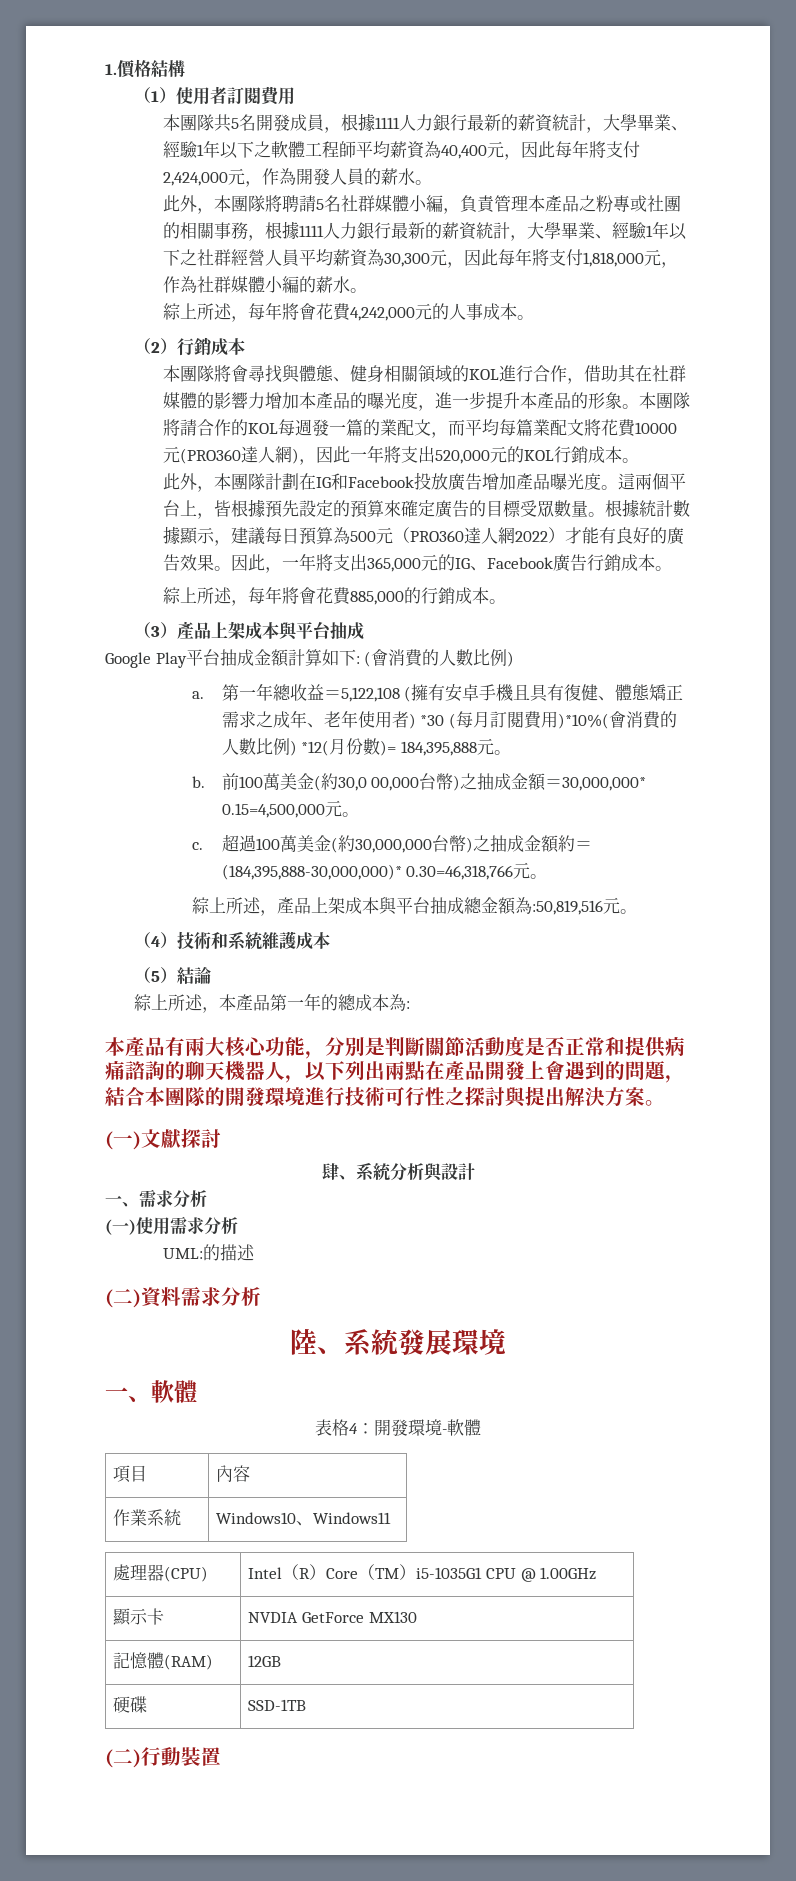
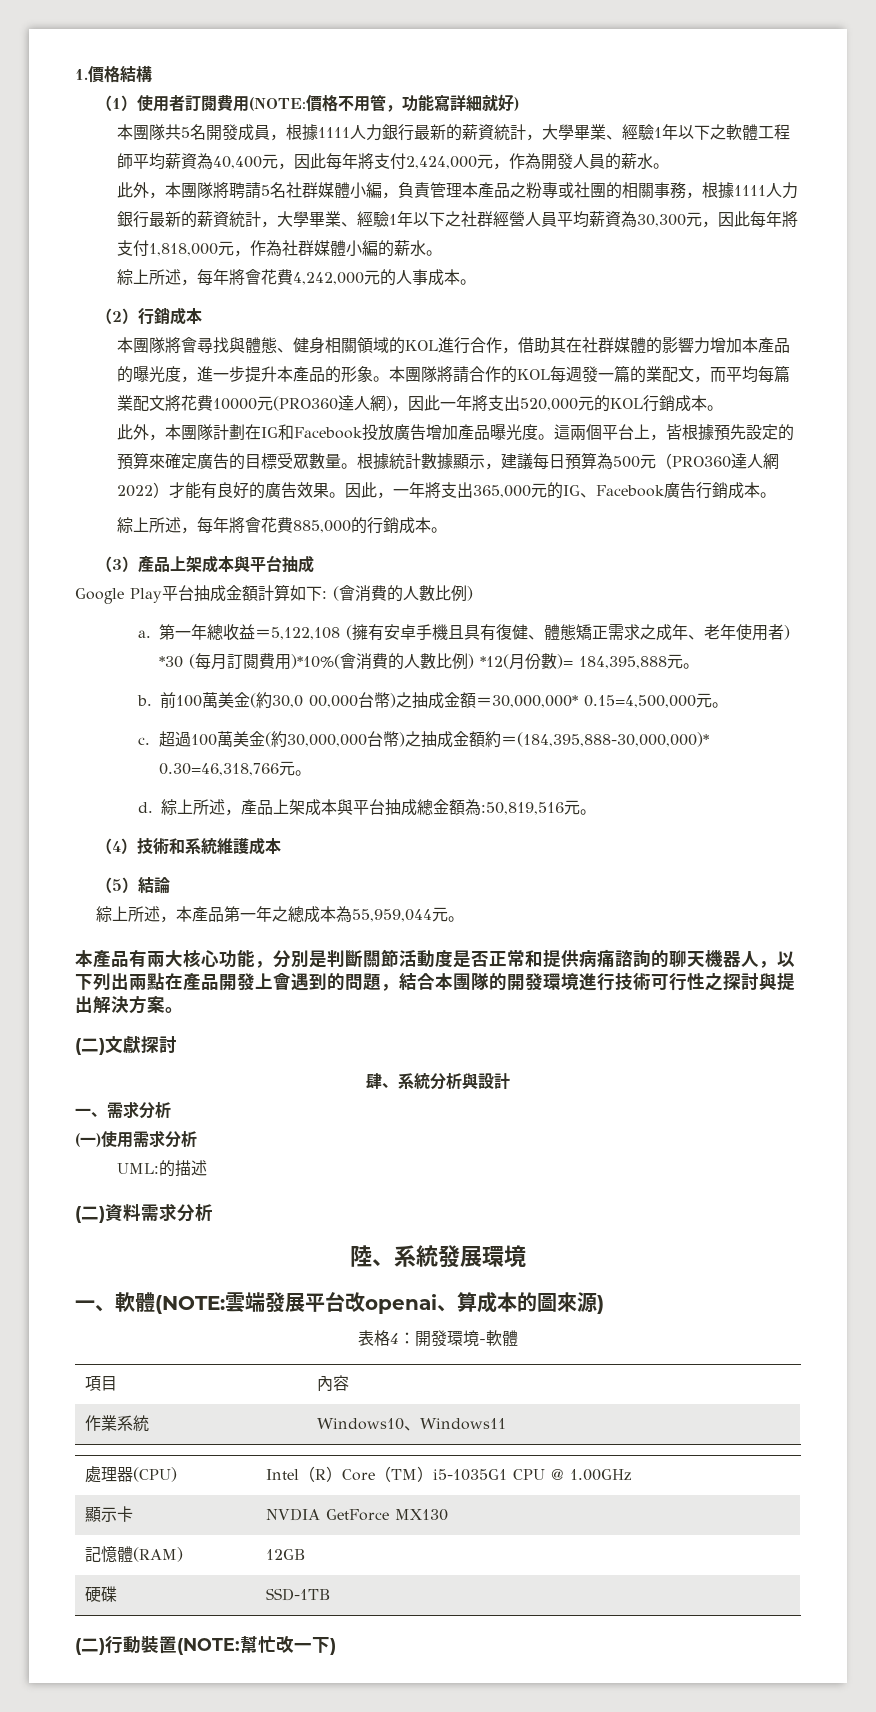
(296, 96) none -> [249,94,520,112] (NOTE:價格不用管，功能寫詳細就好)
(548, 876) none -> [138,802,154,813] d.
[321,994,339,1011] 的 -> [272,906,289,922] 之
[406,1001,411,1009] : -> [352,907,465,922] 55,959,044元。
[113,1135,133,1146] 一 -> [81,1038,99,1052] 二
(197, 1391) none -> [155,1291,604,1314] (NOTE:雲端發展平台改openai、算成本的圖來源)
(221, 1756) none -> [177,1635,336,1655] (NOTE:幫忙改一下)

